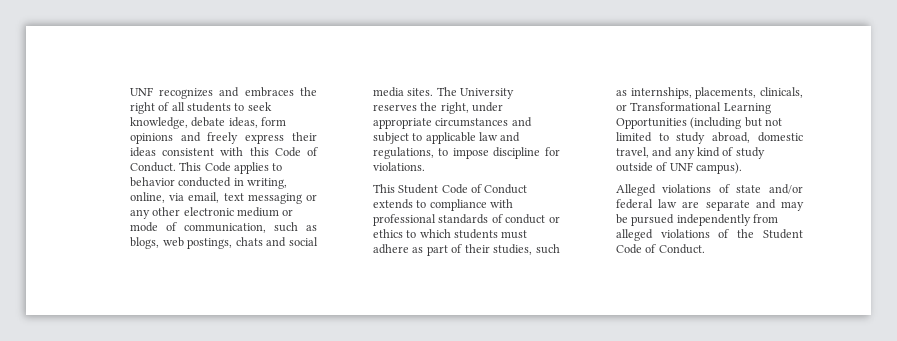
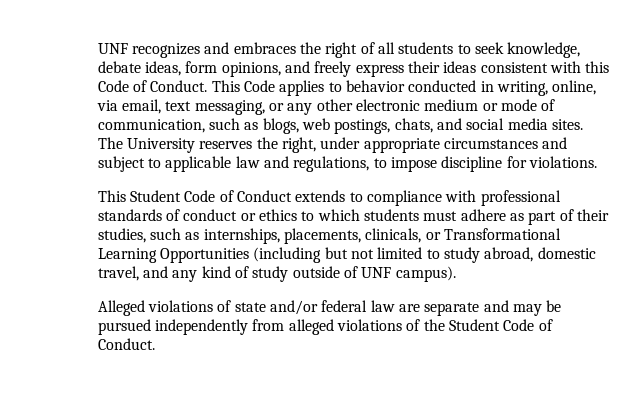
[129,133,173,144] opinions -> [221,62,281,77] opinions,
[247,193,302,204] messaging -> [194,100,265,115] messaging,
[235,237,263,246] chats -> [394,118,433,133] chats,

